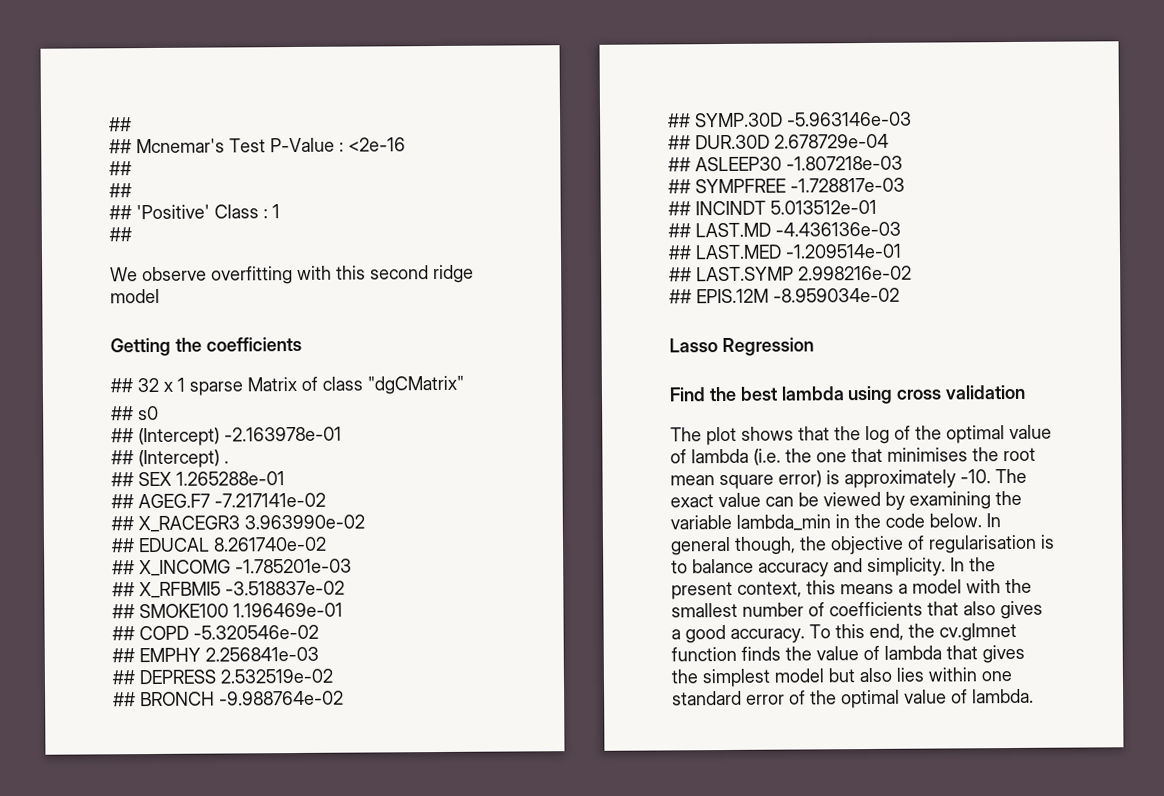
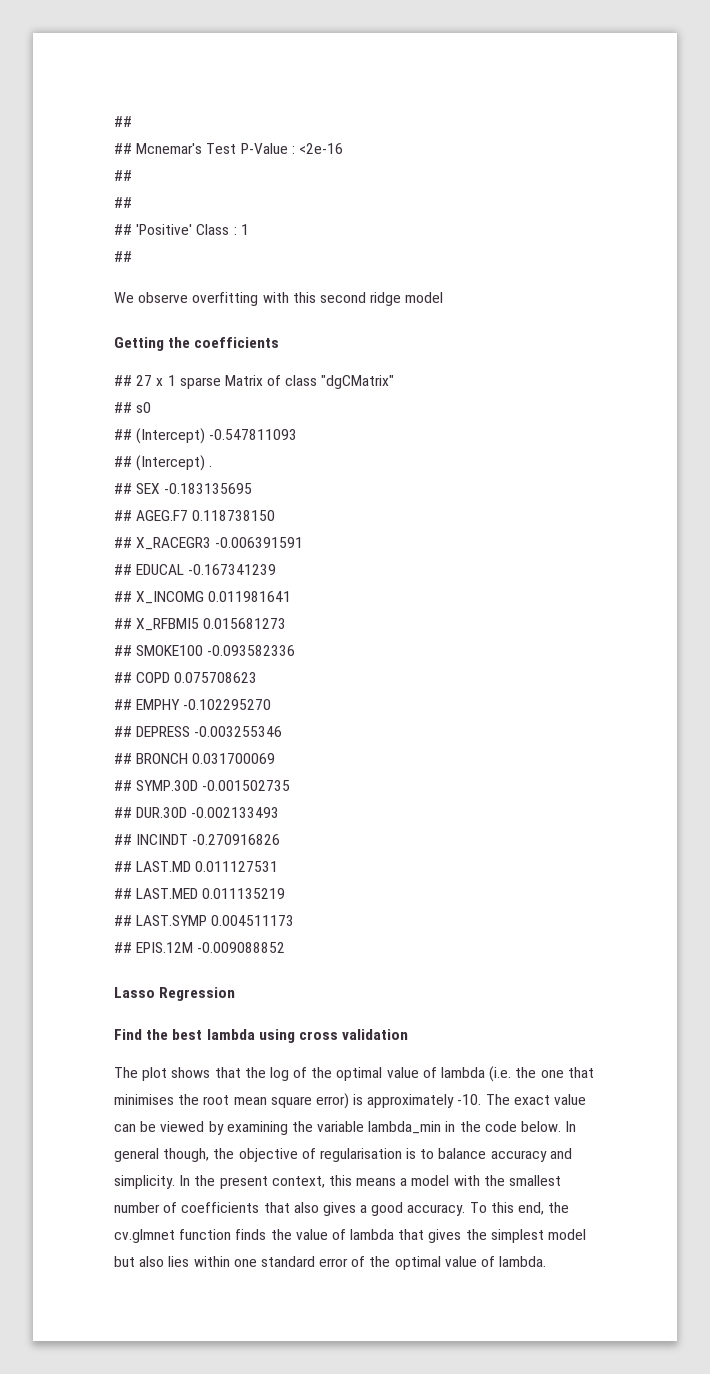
[137,377,159,393] 32 -> [136,375,153,386] 27
[224,426,342,442] -2.163978e-01 -> [209,429,298,440] -0.547811093
[176,471,285,486] 1.265288e-01 -> [164,483,253,494] -0.183135695
[214,492,326,508] -7.217141e-02 -> [192,510,276,521] 0.118738150
[244,514,365,530] 3.963990e-02 -> [215,537,304,548] -0.006391591
[213,536,327,552] 8.261740e-02 -> [188,564,277,575] -0.167341239
[235,558,352,574] -1.785201e-03 -> [208,591,292,602] 0.011981641
[225,580,345,596] -3.518837e-02 -> [203,618,287,629] 0.015681273
[233,602,343,618] 1.196469e-01 -> [207,645,296,656] -0.093582336
[193,624,319,640] -5.320546e-02 -> [174,672,258,683] 0.075708623
[205,646,319,662] 2.256841e-03 -> [183,699,272,710] -0.102295270
[220,668,333,684] 2.532519e-02 -> [194,726,283,737] -0.003255346
[219,690,344,706] -9.988764e-02 -> [192,753,276,764] 0.031700069
[787,111,912,127] -5.963146e-03 -> [202,780,291,791] -0.001502735
[774,133,889,149] [668,155,903,172] [668,177,905,194] 2.678729e-04 // ## ASLEEP30 -1.807218e-03 // ## SYMPFREE -1.728817e-03 -> [191,807,280,818] -0.002133493
[770,199,877,215] 5.013512e-01 -> [192,834,281,845] -0.270916826
[775,221,901,237] -4.436136e-03 -> [195,861,279,872] 0.011127531
[785,243,902,259] -1.209514e-01 -> [202,888,286,899] 0.011135219
[798,265,912,281] 2.998216e-02 -> [211,915,295,926] 0.004511173
[773,287,900,303] -8.959034e-02 -> [197,942,286,953] -0.009088852

